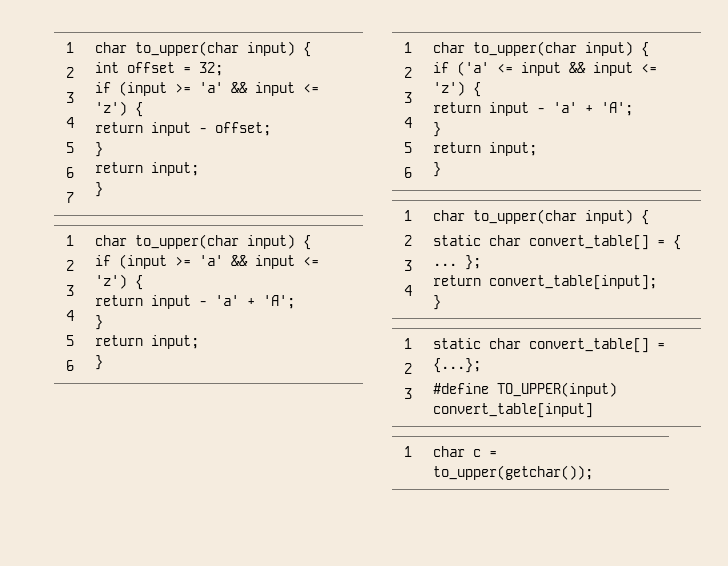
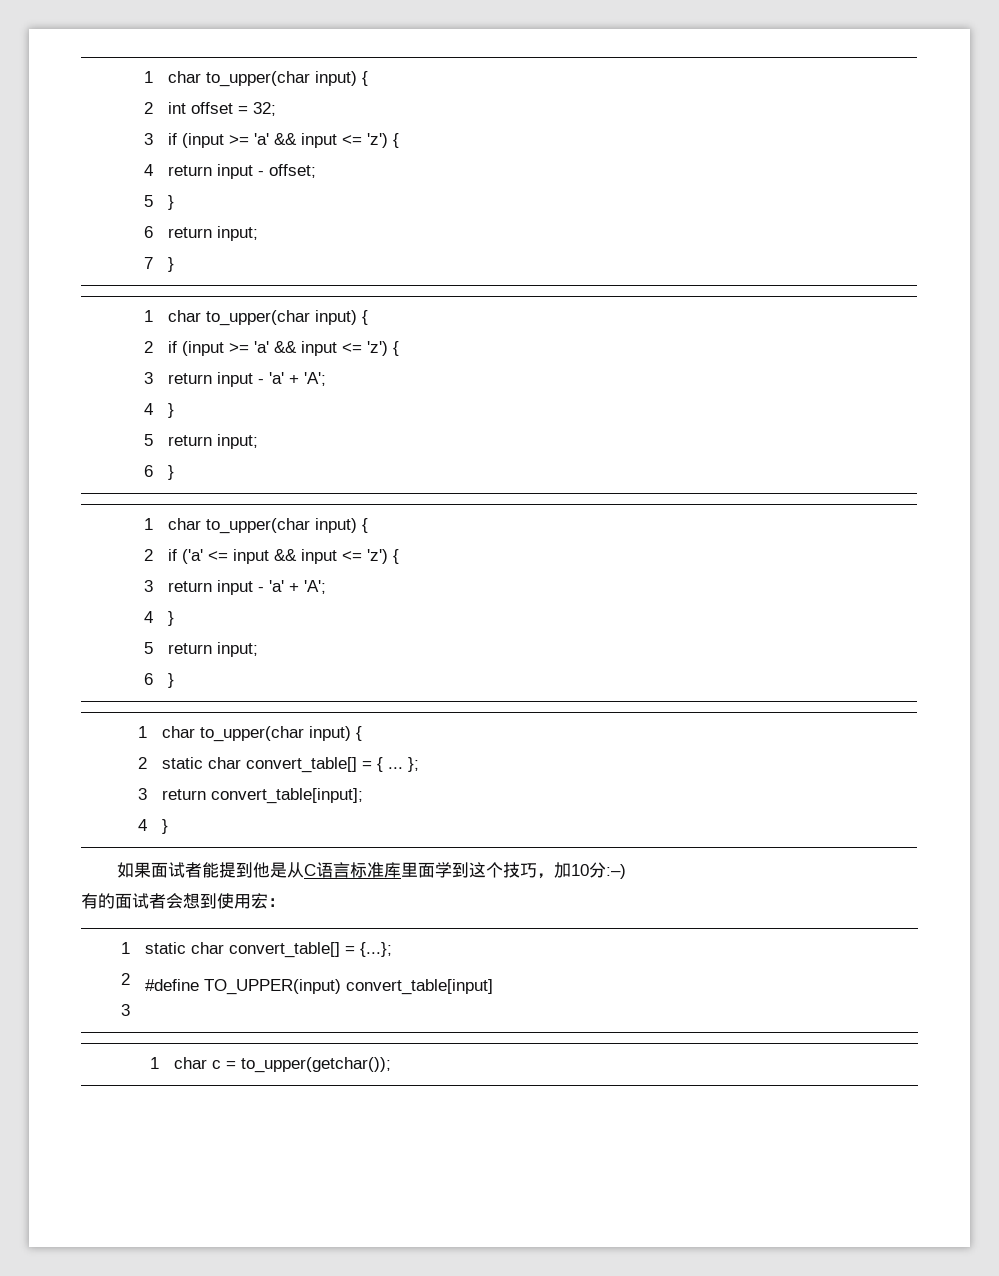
(441, 302) none -> [116,862,626,879] [81,893,285,909] // 如果面试者能提到他是从C语言标准库里面学到这个技巧，加10分:–) // 有的面试者会想到使用宏：

